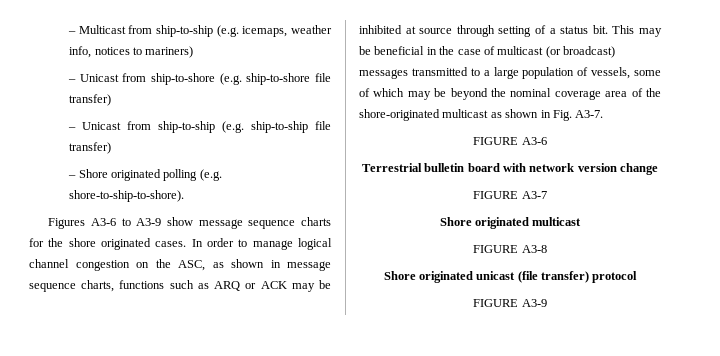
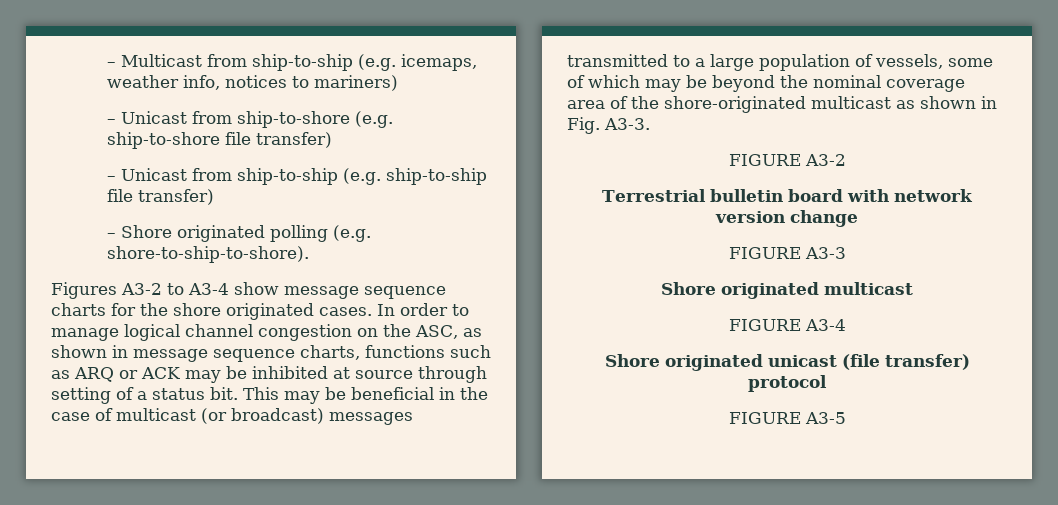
[91,218,162,226] A3-6 to A3-9 -> [121,283,229,295] A3-2 to A3-4
[575,110,604,118] [473,137,547,145] A3-7. // FIGURE A3-6 -> [604,118,650,130] [728,154,846,166] A3-3. // FIGURE A3-2
[521,191,547,199] A3-7 -> [804,247,846,259] A3-3
[521,245,547,253] A3-8 -> [804,319,846,331] A3-4
[521,299,547,307] A3-9 -> [804,412,846,424] A3-5

